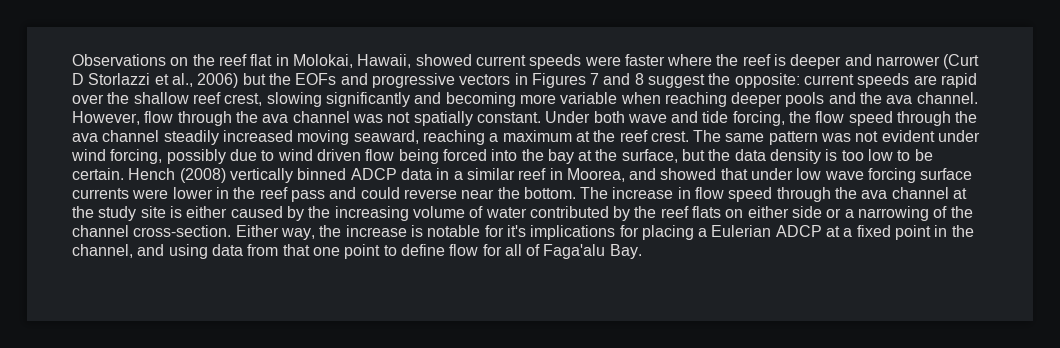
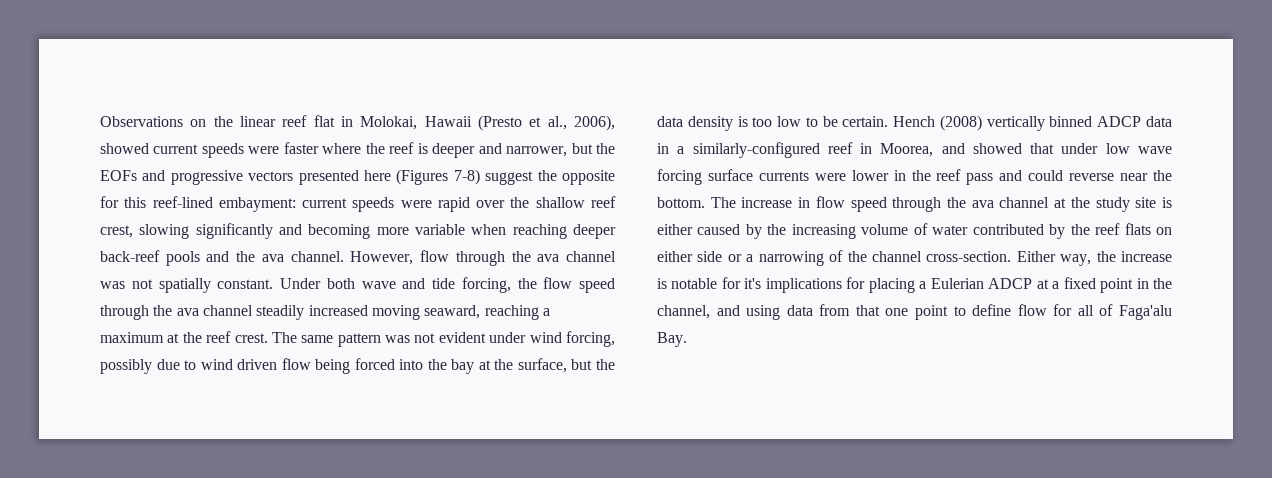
(215, 60) none -> [240,116,276,127] linear
[357,54,412,68] Hawaii, -> [424,115,615,131] Hawaii (Presto et al., 2006),
[876,54,980,69] [72,73,239,88] narrower (Curt D Storlazzi et al., 2006) -> [506,146,568,157] narrower,
[514,73,937,88] in Figures 7 and 8 suggest the opposite: current speeds are -> [298,169,615,185] [100,196,432,212] presented here (Figures 7-8) suggest the opposite for this reef-lined embayment: current speeds were
(783, 99) none -> [100,250,160,262] back-reef
[466,168,515,180] similar -> [692,142,820,158] similarly-configured

